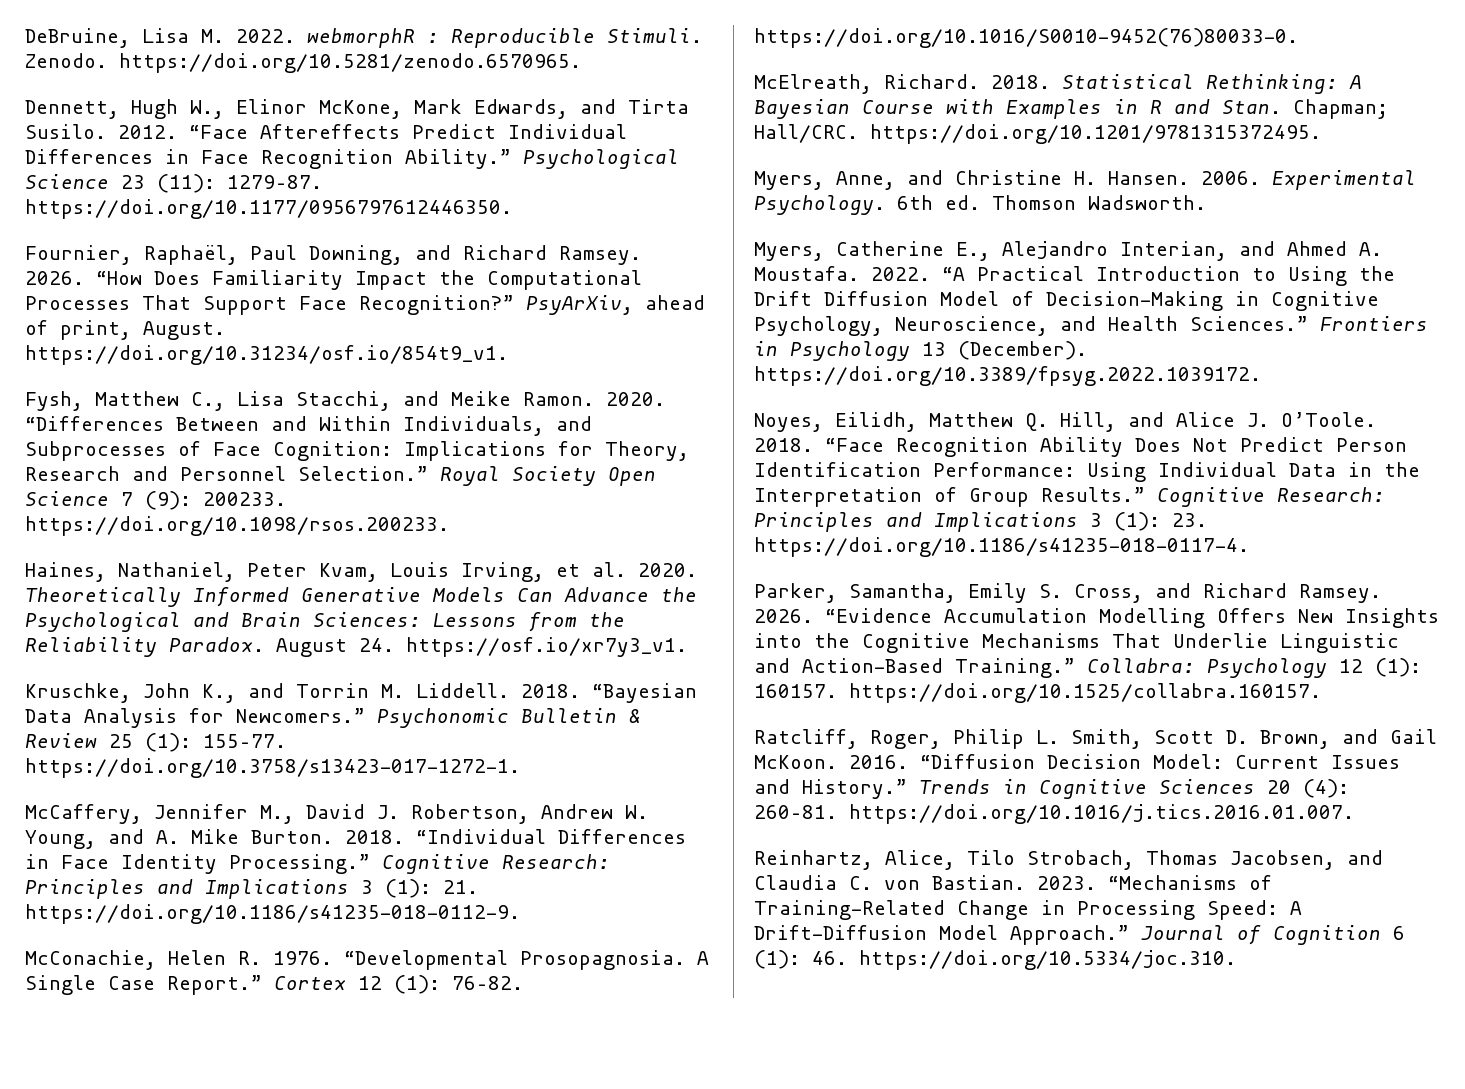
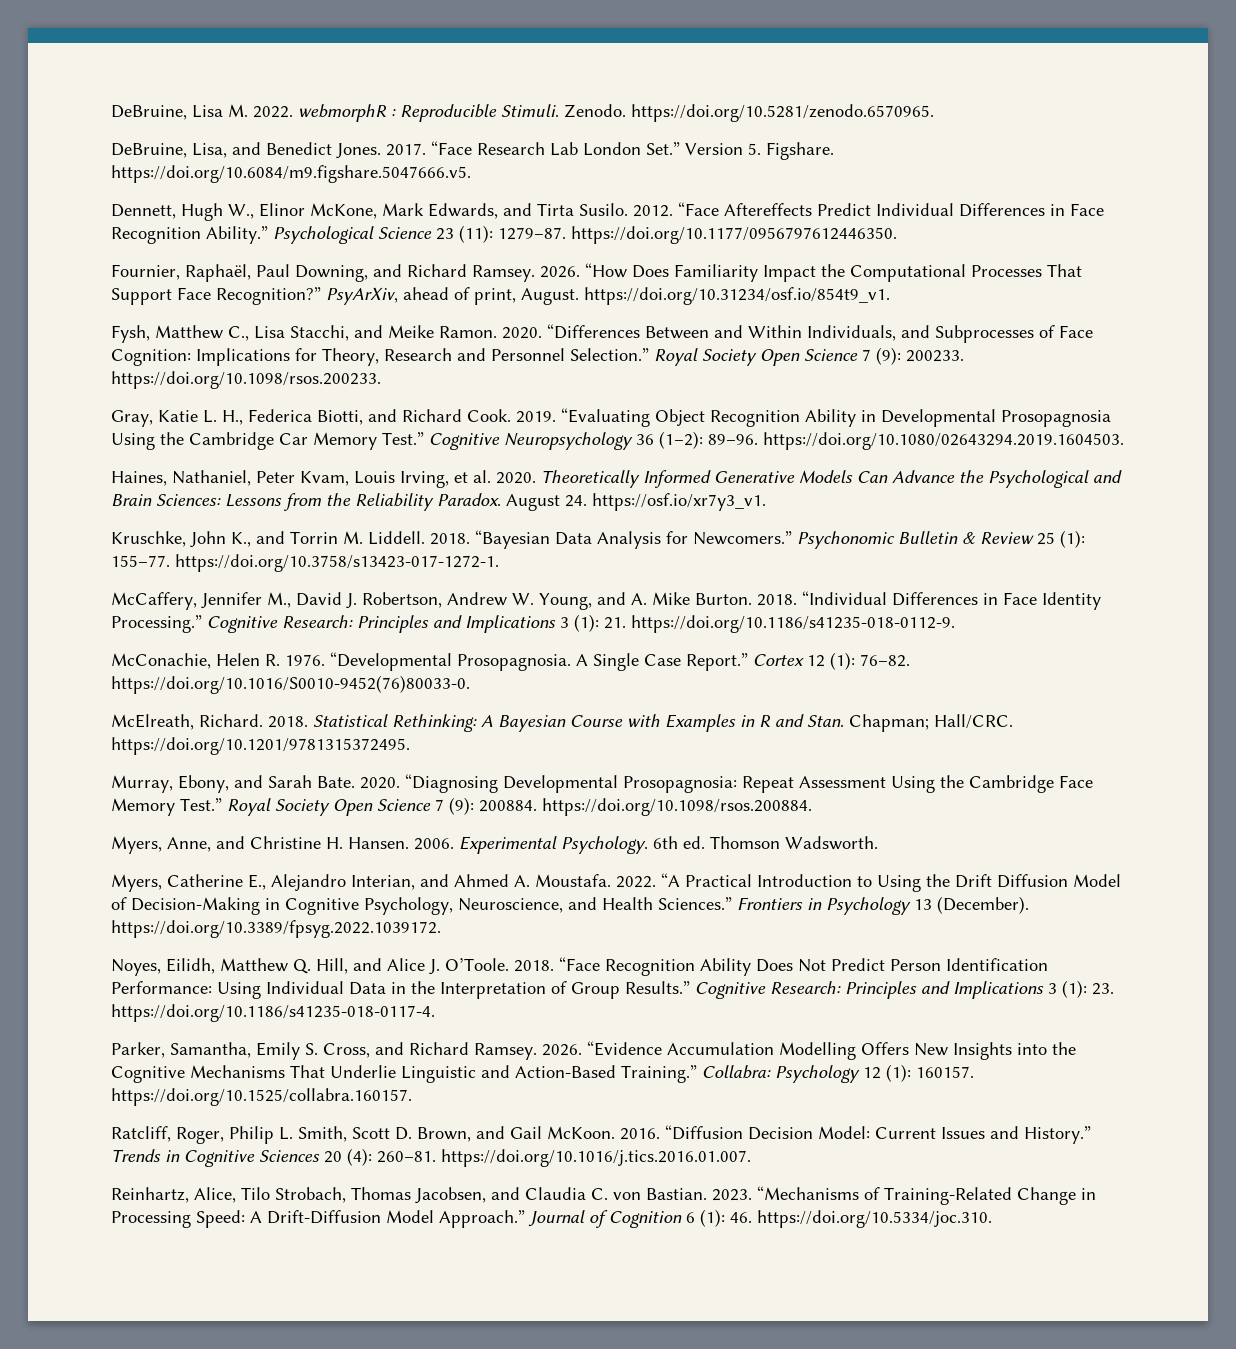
(581, 63) none -> [111,141,834,160] [111,165,471,183] // DeBruine, Lisa, and Benedict Jones. 2017. “Face Research Lab London Set.” Version 5. Figshare. https://doi.org/10.6084/m9.figshare.5047666.v5.
(449, 526) none -> [111,408,1111,427] [111,431,1124,450] // Gray, Katie L. H., Federica Biotti, and Richard Cook. 2019. “Evaluating Object Recognition Ability in Developmental Prosopagnosia Using the Cambridge Car Memory Test.” Cognitive Neuropsychology 36 (1–2): 89–96. https://doi.org/10.1080/02643294.2019.1604503.
(1321, 134) none -> [111,774,1093,793] [111,797,812,816] // Murray, Ebony, and Sarah Bate. 2020. “Diagnosing Developmental Prosopagnosia: Repeat Assessment Using the Cambridge Face Memory Test.” Royal Society Open Science 7 (9): 200884. https://doi.org/10.1098/rsos.200884.

